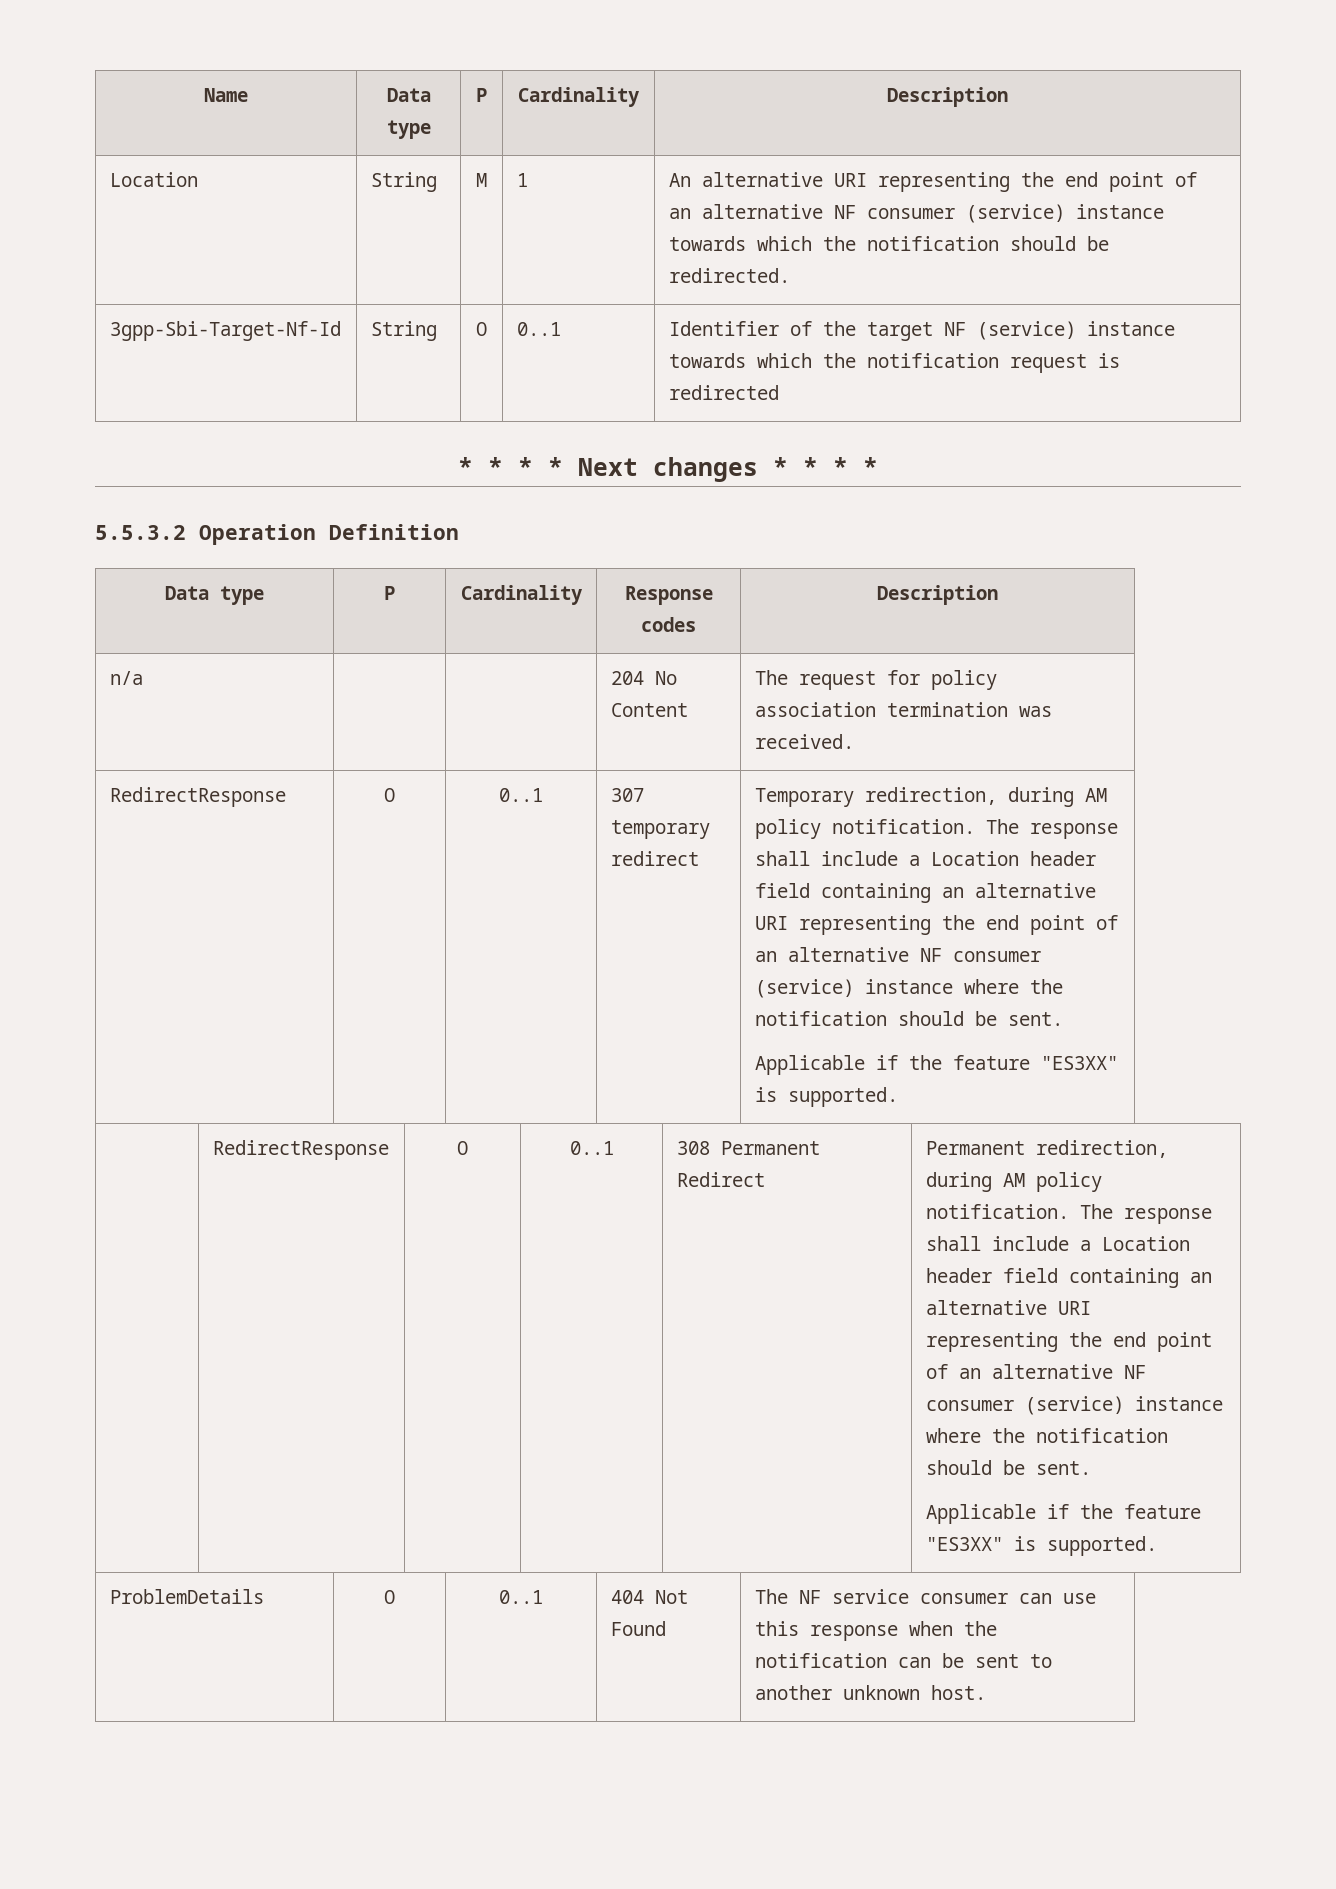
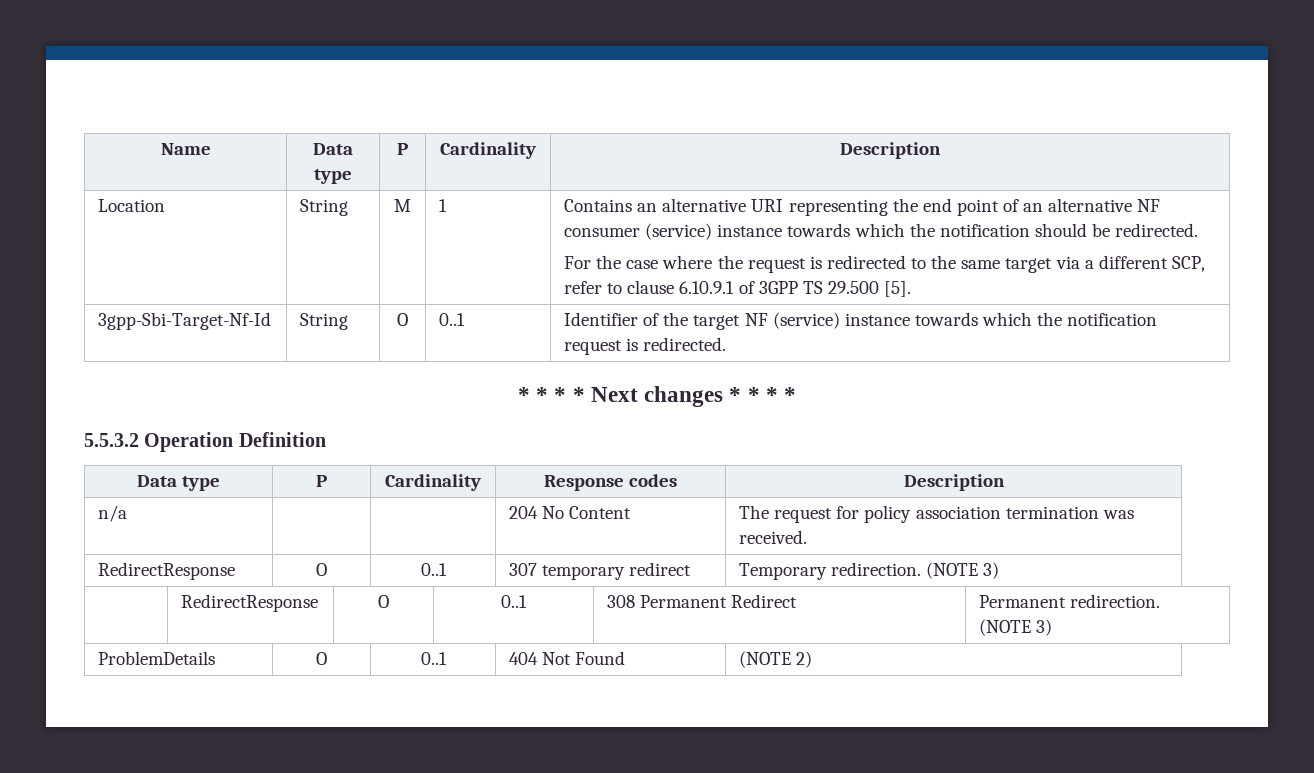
[668,173,691,187] An -> [564,199,658,212] Contains an
(790, 275) none -> [564,255,1205,273] [564,280,912,297] // For the case where the request is redirected to the same target via a different SCP, refer to clause 6.10.9.1 of 3GPP TS 29.500 [5].
[668,385,779,400] redirected -> [643,337,727,351] redirected.
[864,787,1107,807] [754,819,1118,839] [754,851,1096,866] [754,883,1096,903] [754,915,1118,935] [754,947,1041,962] [754,979,1063,998] [754,1011,1063,1026] [754,1055,1118,1075] [754,1087,898,1107] redirection, during AM policy notification. The response shall include a Location header field containing an alternative URI representing the end point of an alternative NF consumer (service) instance where the notification should be sent. // Applicable if the feature "ES3XX" is supported. -> [831,562,1000,579] redirection. (NOTE 3)
[1035,1140,1168,1158] [925,1172,1102,1192] [925,1204,1212,1224] [925,1236,1190,1251] [925,1268,1212,1288] [925,1300,1091,1315] [925,1332,1212,1352] [925,1364,1146,1379] [925,1396,1223,1415] [925,1428,1168,1443] [925,1460,1091,1475] [925,1504,1201,1524] [925,1536,1157,1556] redirection, during AM policy notification. The response shall include a Location header field containing an alternative URI representing the end point of an alternative NF consumer (service) instance where the notification should be sent. // Applicable if the feature "ES3XX" is supported. -> [1070,594,1161,608] [979,619,1053,636] redirection. (NOTE 3)
[754,1589,1096,1604] [754,1621,997,1641] [754,1653,1052,1668] [754,1685,986,1700] The NF service consumer can use this response when the notification can be sent to another unknown host. -> [739,651,813,668] (NOTE 2)

